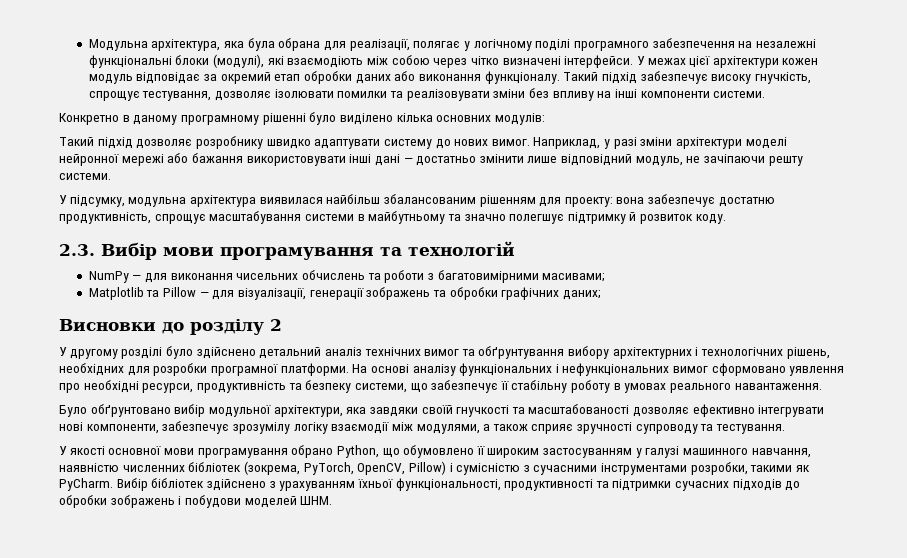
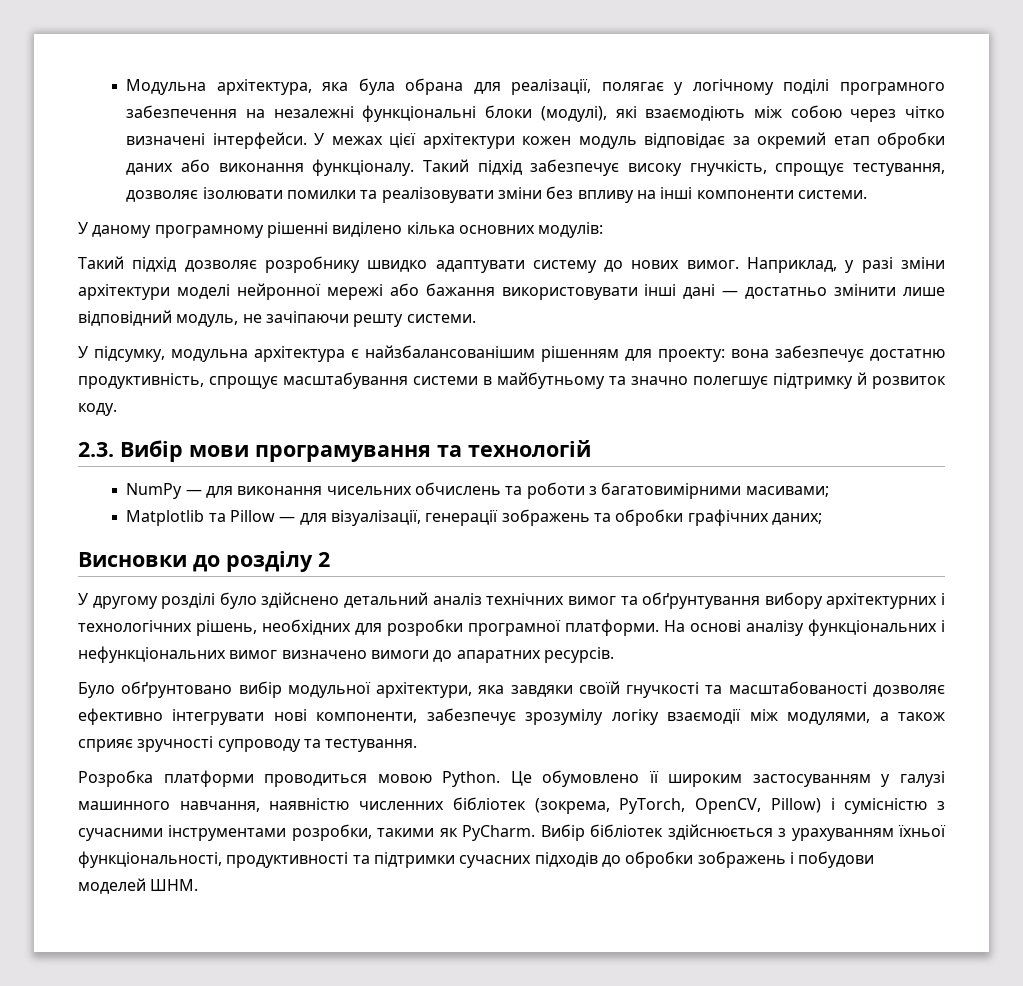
[59,113,130,125] Конкретно в -> [78,222,88,234] У
[309,112,337,125] було -> (328, 230) none
[259,194,476,204] виявилася найбільш збалансованим -> [351,345,535,358] є найзбалансованішим
[711,363,845,376] [59,380,822,393] сформовано уявлення про необхідні ресурси, продуктивність та безпеку системи, що забезпечує її стабільну роботу в умовах реального навантаження. -> [281,647,614,663] визначено вимоги до апаратних ресурсів.
[59,445,400,458] У якості основної мови програмування обрано Python, що -> [78,770,532,787] Розробка платформи проводиться мовою Python. Це
[206,479,266,491] здійснено -> [667,824,773,840] здійснюється

